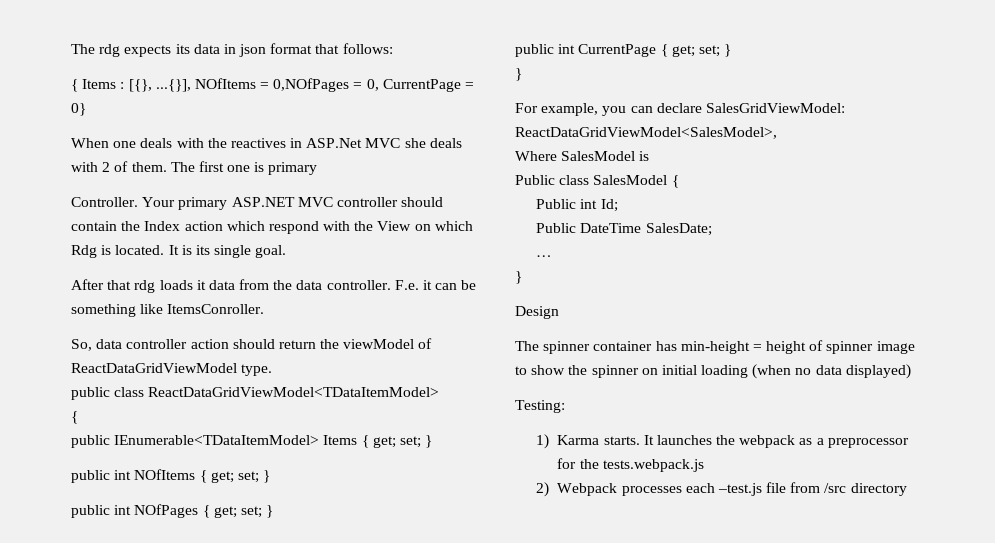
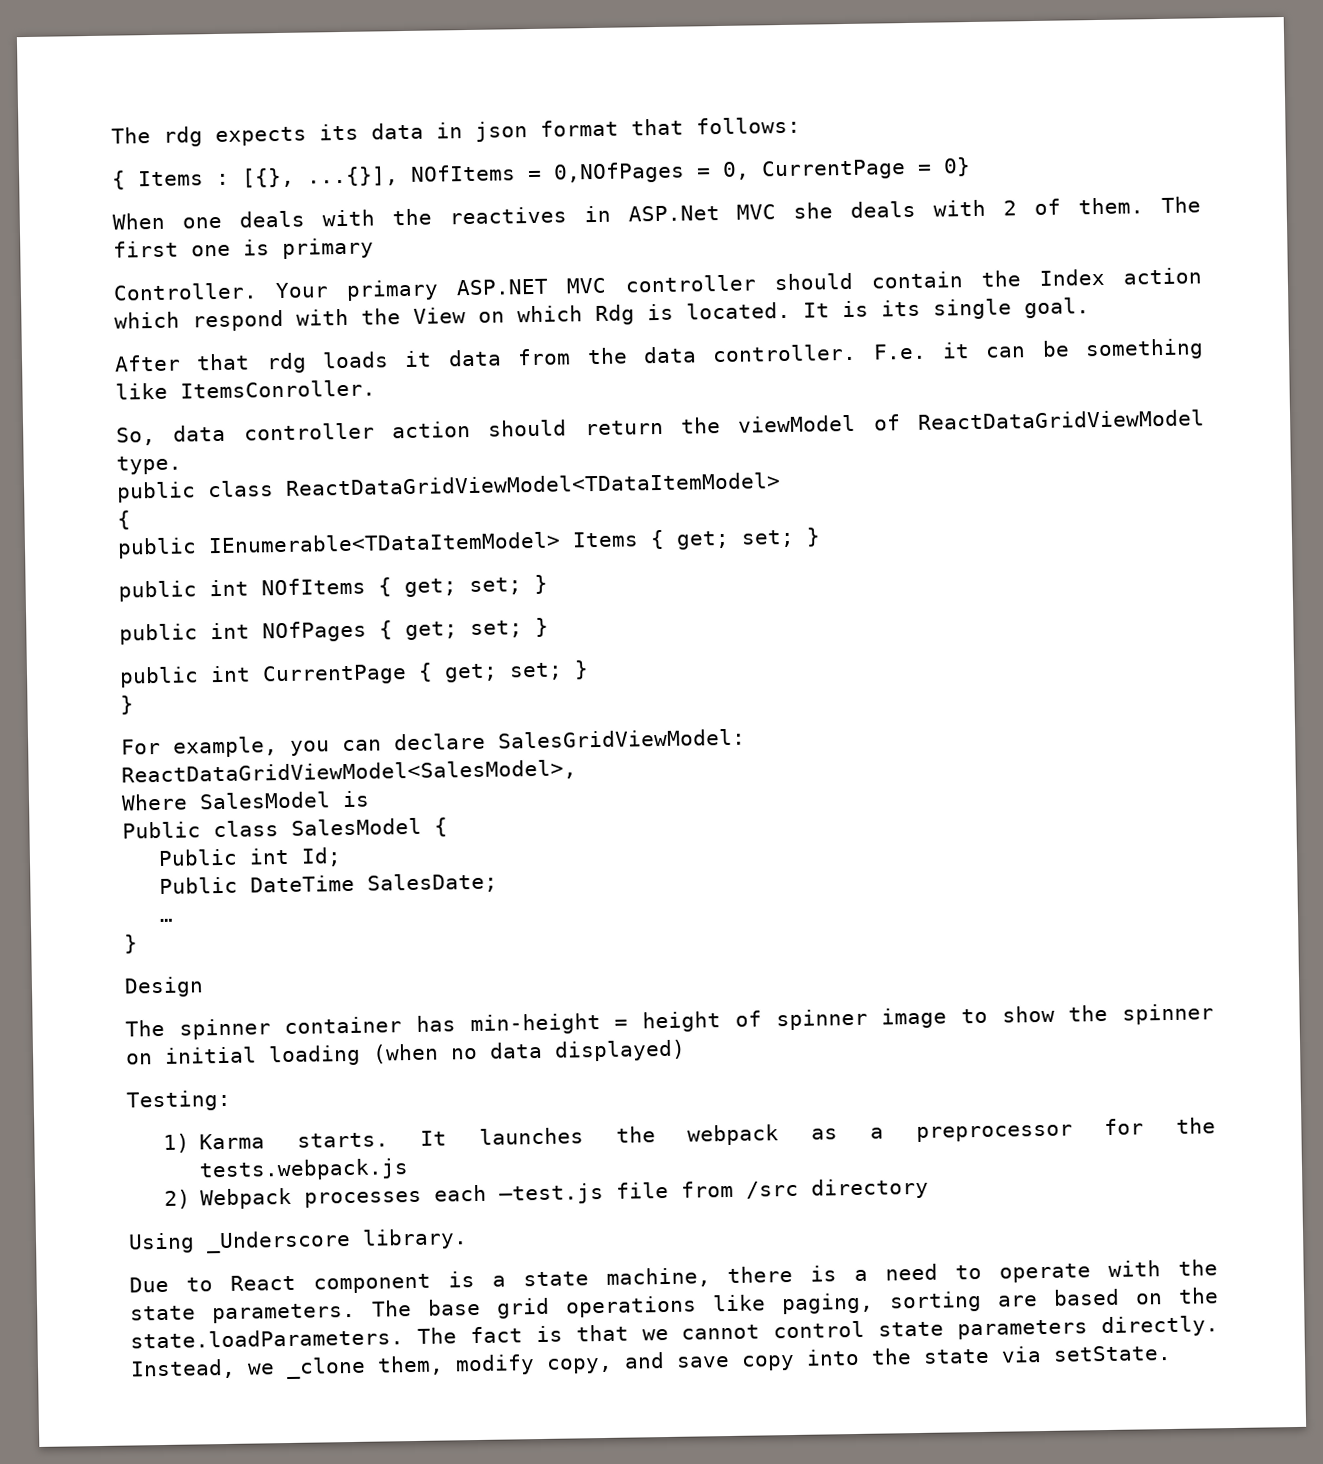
(907, 489) none -> [128,1228,468,1254] [129,1259,1218,1294] [130,1287,1219,1324] [130,1315,1219,1349] [130,1344,1172,1380] // Using _Underscore library. // Due to React component is a state machine, there is a need to operate with the state parameters. The base grid operations like paging, sorting are based on the state.loadParameters. The fact is that we cannot control state parameters directly. Instead, we _clone them, modify copy, and save copy into the state via setState.

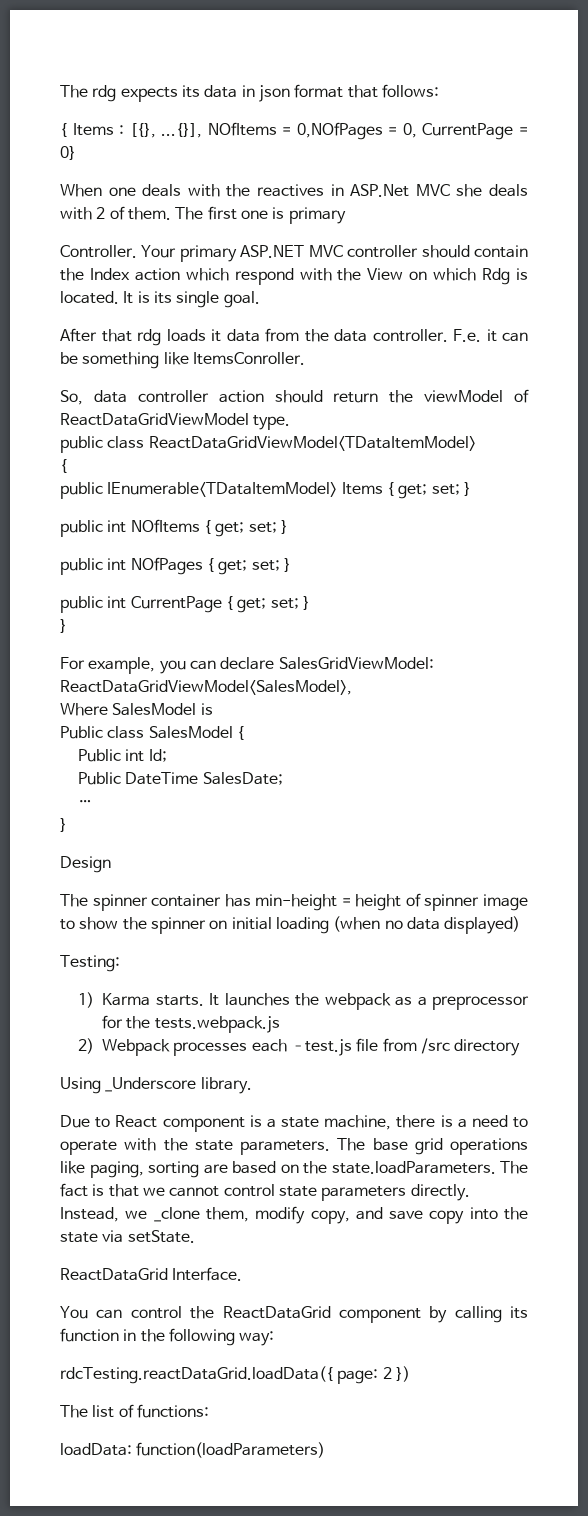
(1172, 1353) none -> [60,1267,243,1281] [60,1306,528,1323] [60,1328,275,1346] [60,1366,410,1384] [60,1404,209,1418] [60,1442,326,1458] // ReactDataGrid Interface. // You can control the ReactDataGrid component by calling its function in the following way: // rdcTesting.reactDataGrid.loadData({ page: 2 }) // The list of functions: // loadData: function(loadParameters)

